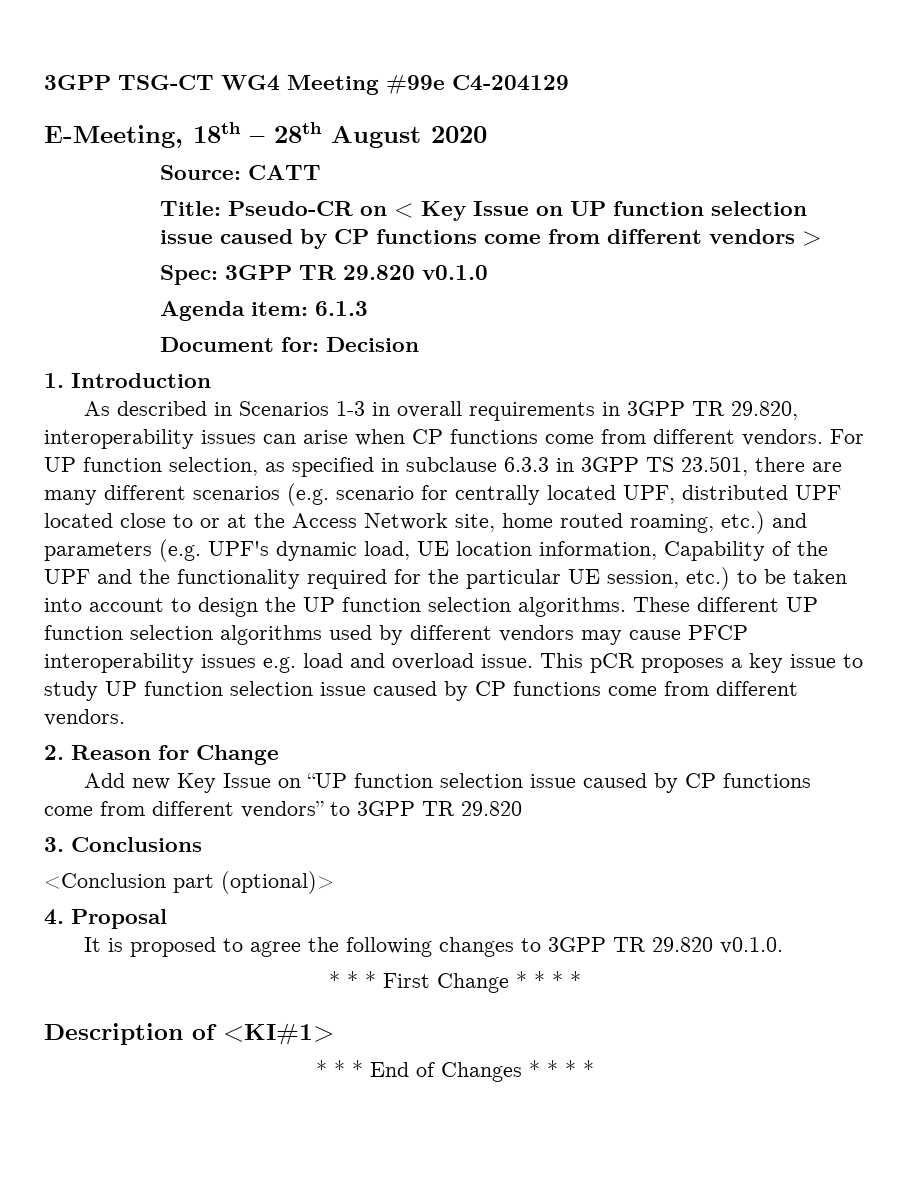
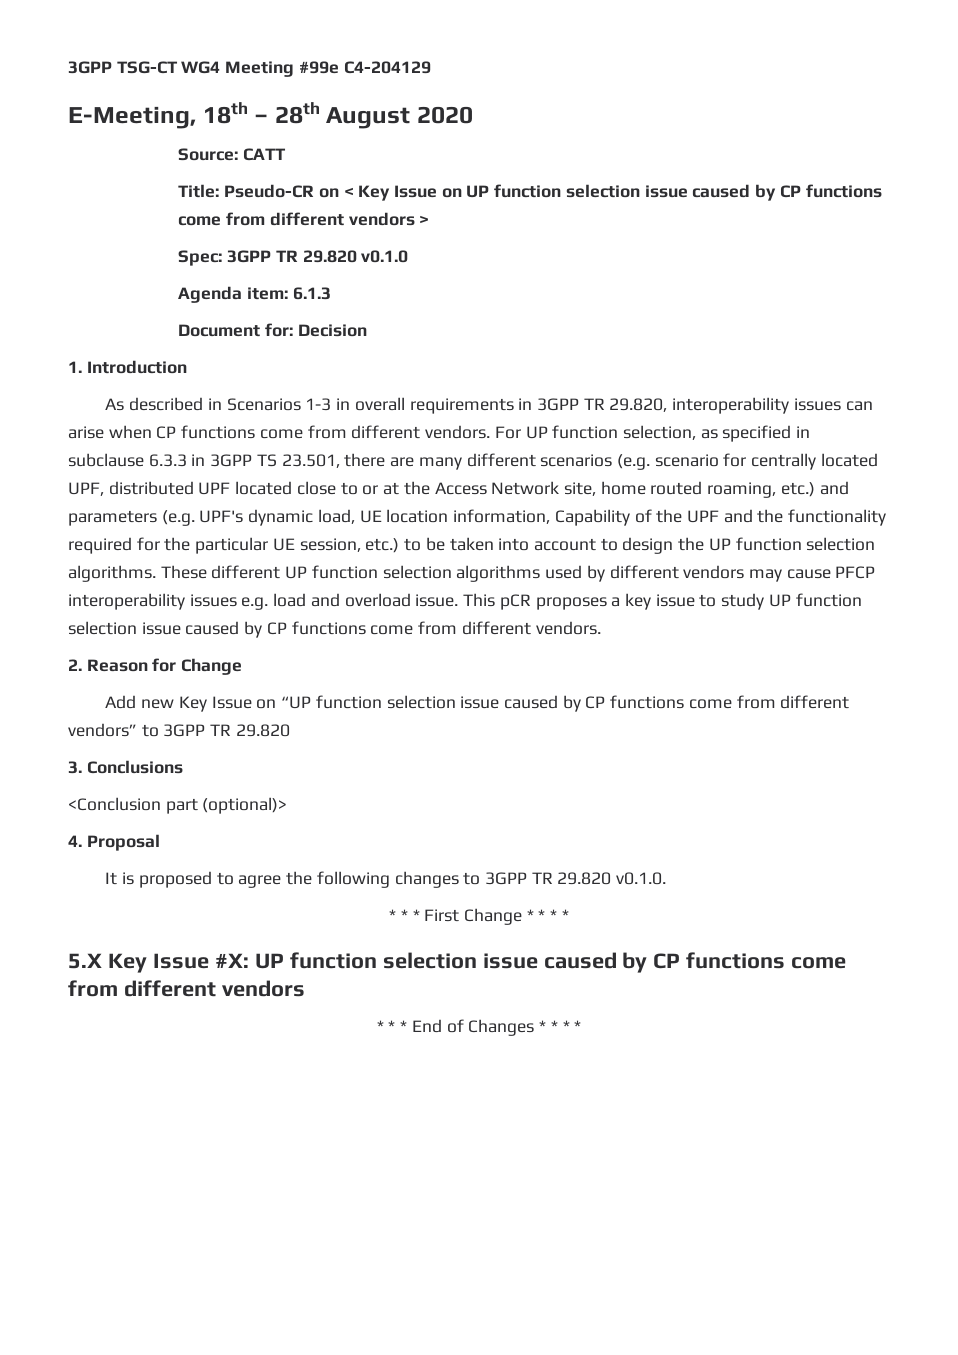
[44,1023,334,1045] Description of <KI#1> -> [68,952,847,973] [68,980,305,997] 5.X Key Issue #X: UP function selection issue caused by CP functions come from different vendors

